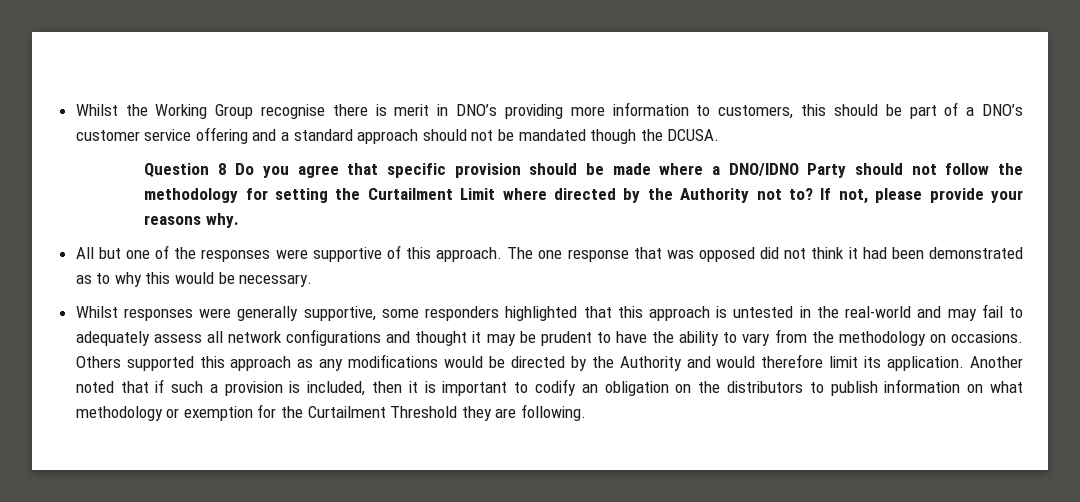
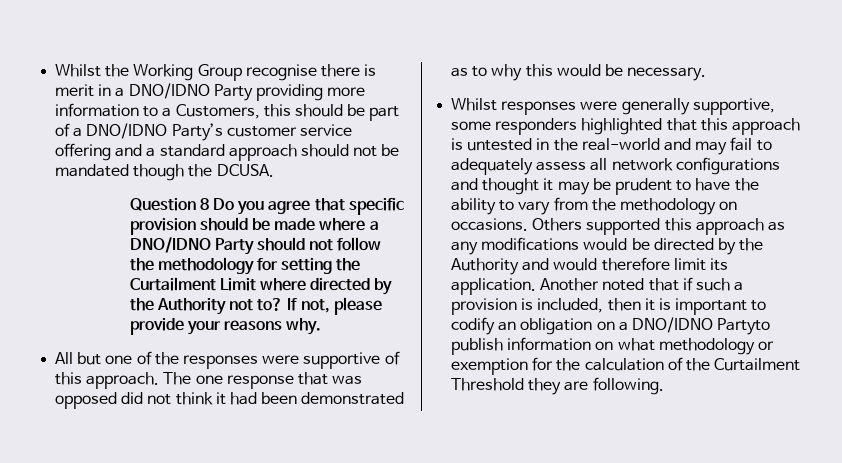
[456,104,498,116] DNO’s -> [115,83,253,101] a DNO/IDNO Party
[718,105,794,119] customers, -> [162,104,260,119] a Customers,
[981,104,1023,116] DNO’s -> [86,123,223,141] DNO/IDNO Party’s
[698,381,824,393] the distributors to -> [618,317,771,335] a DNO/IDNO Partyto
(304, 412) none -> [584,357,710,371] calculation of the

